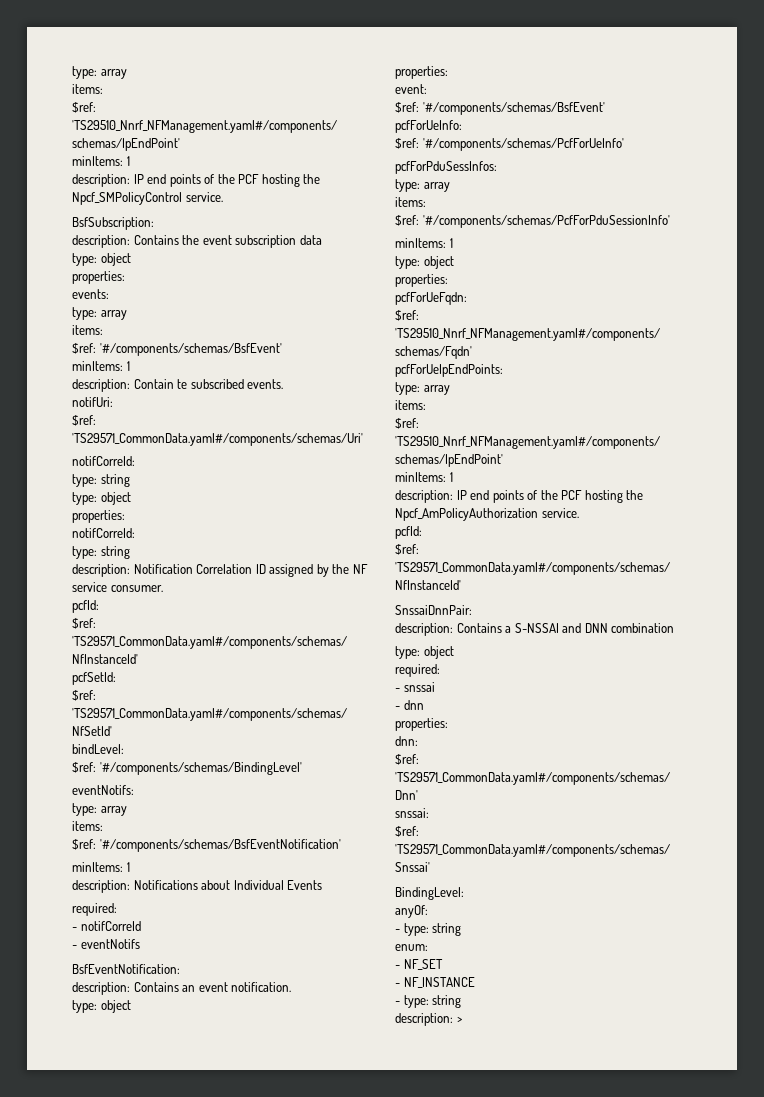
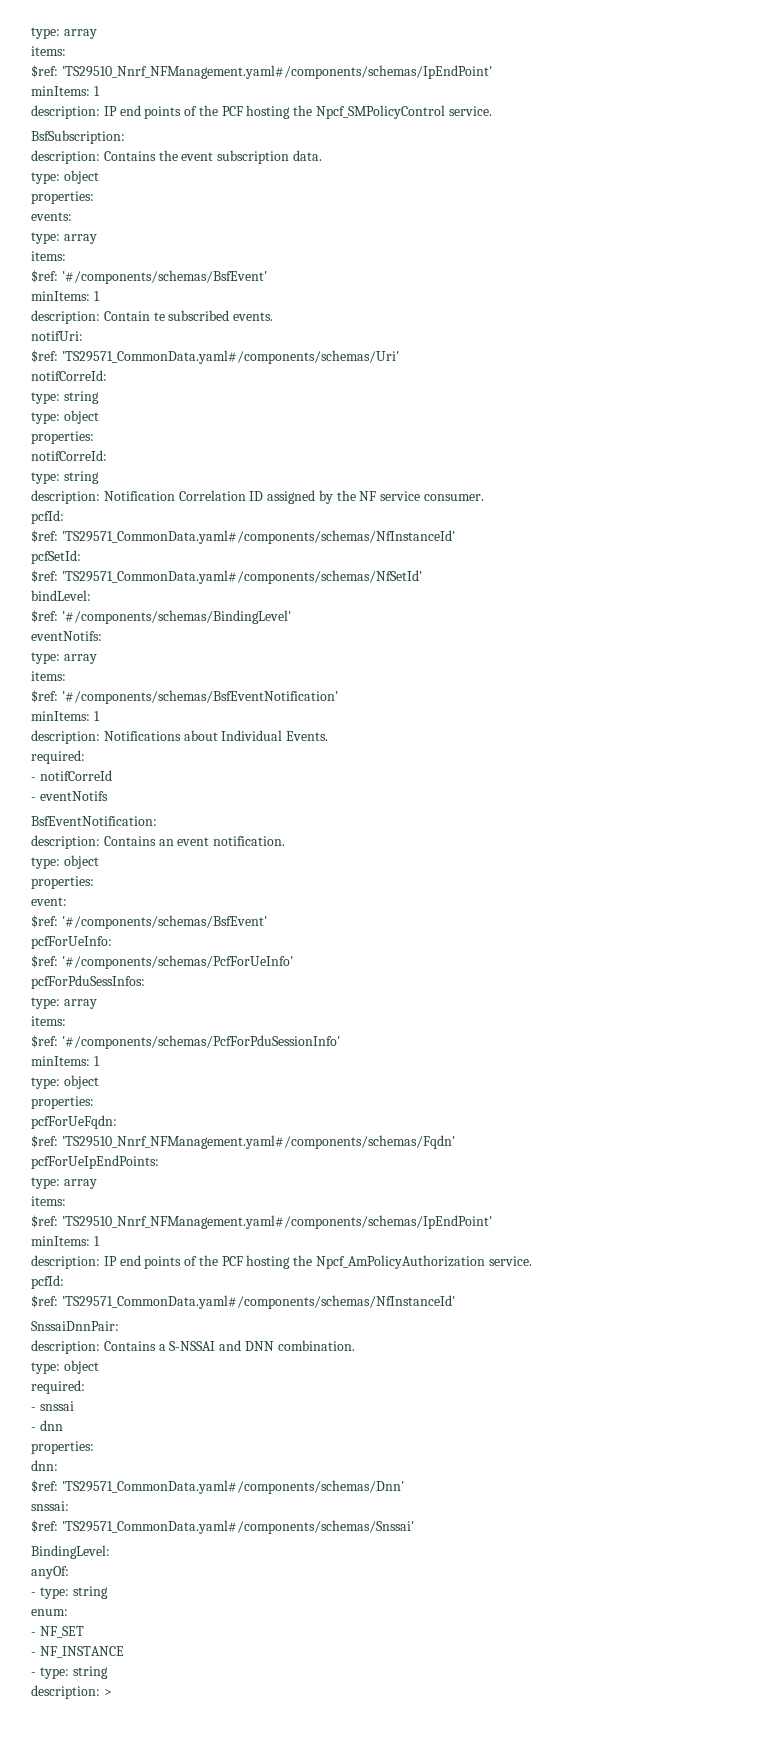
[299,235,322,245] data -> [292,150,322,161] data.
[287,880,323,890] Events -> [286,731,329,741] Events.
[611,623,675,633] combination -> [277,1340,355,1351] combination.

